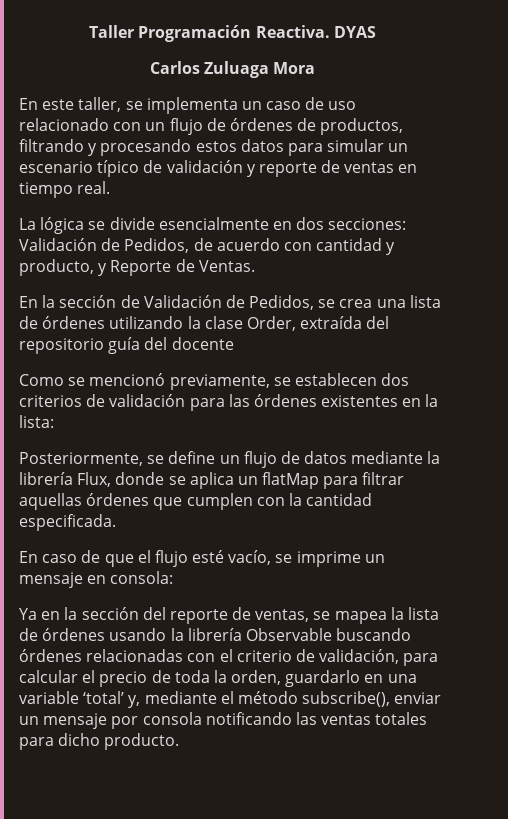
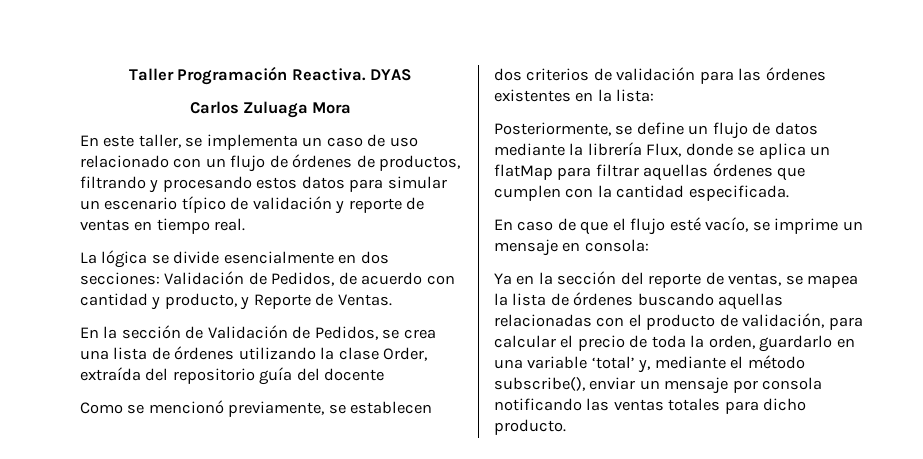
[109,628,412,641] [19,649,82,662] usando la librería Observable buscando órdenes -> [637,293,784,310] buscando aquellas
[236,650,292,662] criterio -> [646,314,716,330] producto

